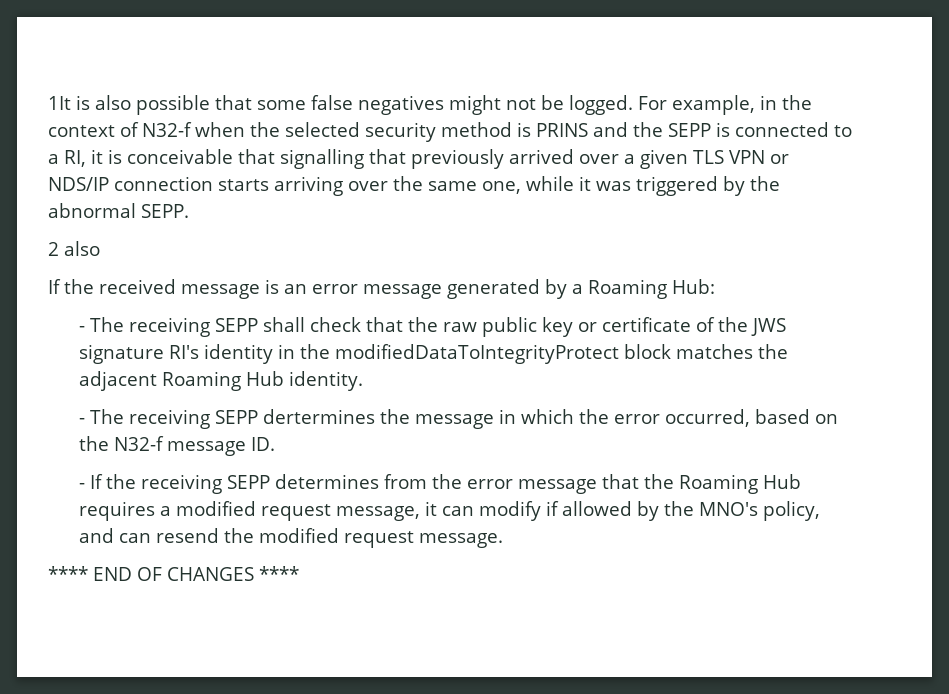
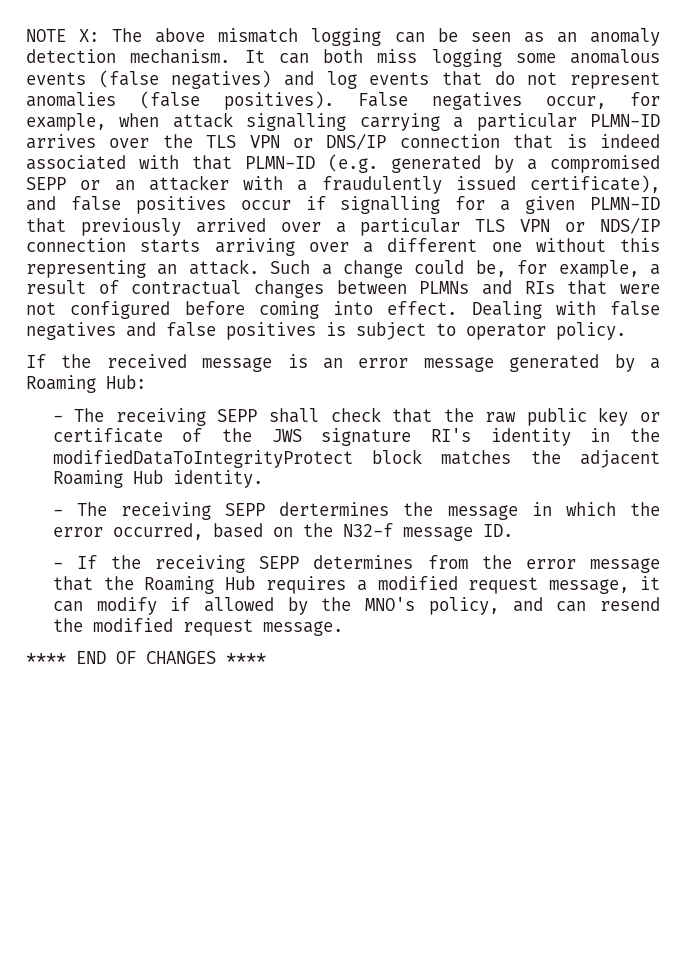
[48,95,812,115] [48,122,852,142] [48,149,364,169] 1It is also possible that some false negatives might not be logged. For example, in the context of N32-f when the selected security method is PRINS and the SEPP is connected to a RI, it is conceivable that signalling -> [26,28,660,46] [26,49,660,67] [26,70,661,89] [26,91,660,110] [26,112,661,131] [26,133,660,150] [26,154,660,173] [26,175,660,194] [26,196,661,214] NOTE X: The above mismatch logging can be seen as an anomaly detection mechanism. It can both miss logging some anomalous events (false negatives) and log events that do not represent anomalies (false positives). False negatives occur, for example, when attack signalling carrying a particular PLMN-ID arrives over the TLS VPN or DNS/IP connection that is indeed associated with that PLMN-ID (e.g. generated by a compromised SEPP or an attacker with a fraudulently issued certificate), and false positives occur if signalling for a given PLMN-ID
[640,149,688,169] given -> [360,218,461,236] particular
[393,176,780,196] [48,203,189,218] [48,241,100,256] the same one, while it was triggered by the abnormal SEPP. // 2 also -> [363,238,660,253] [26,259,660,278] [26,280,660,298] [26,301,660,319] [26,322,626,340] a different one without this representing an attack. Such a change could be, for example, a result of contractual changes between PLMNs and RIs that were not configured before coming into effect. Dealing with false negatives and false positives is subject to operator policy.

